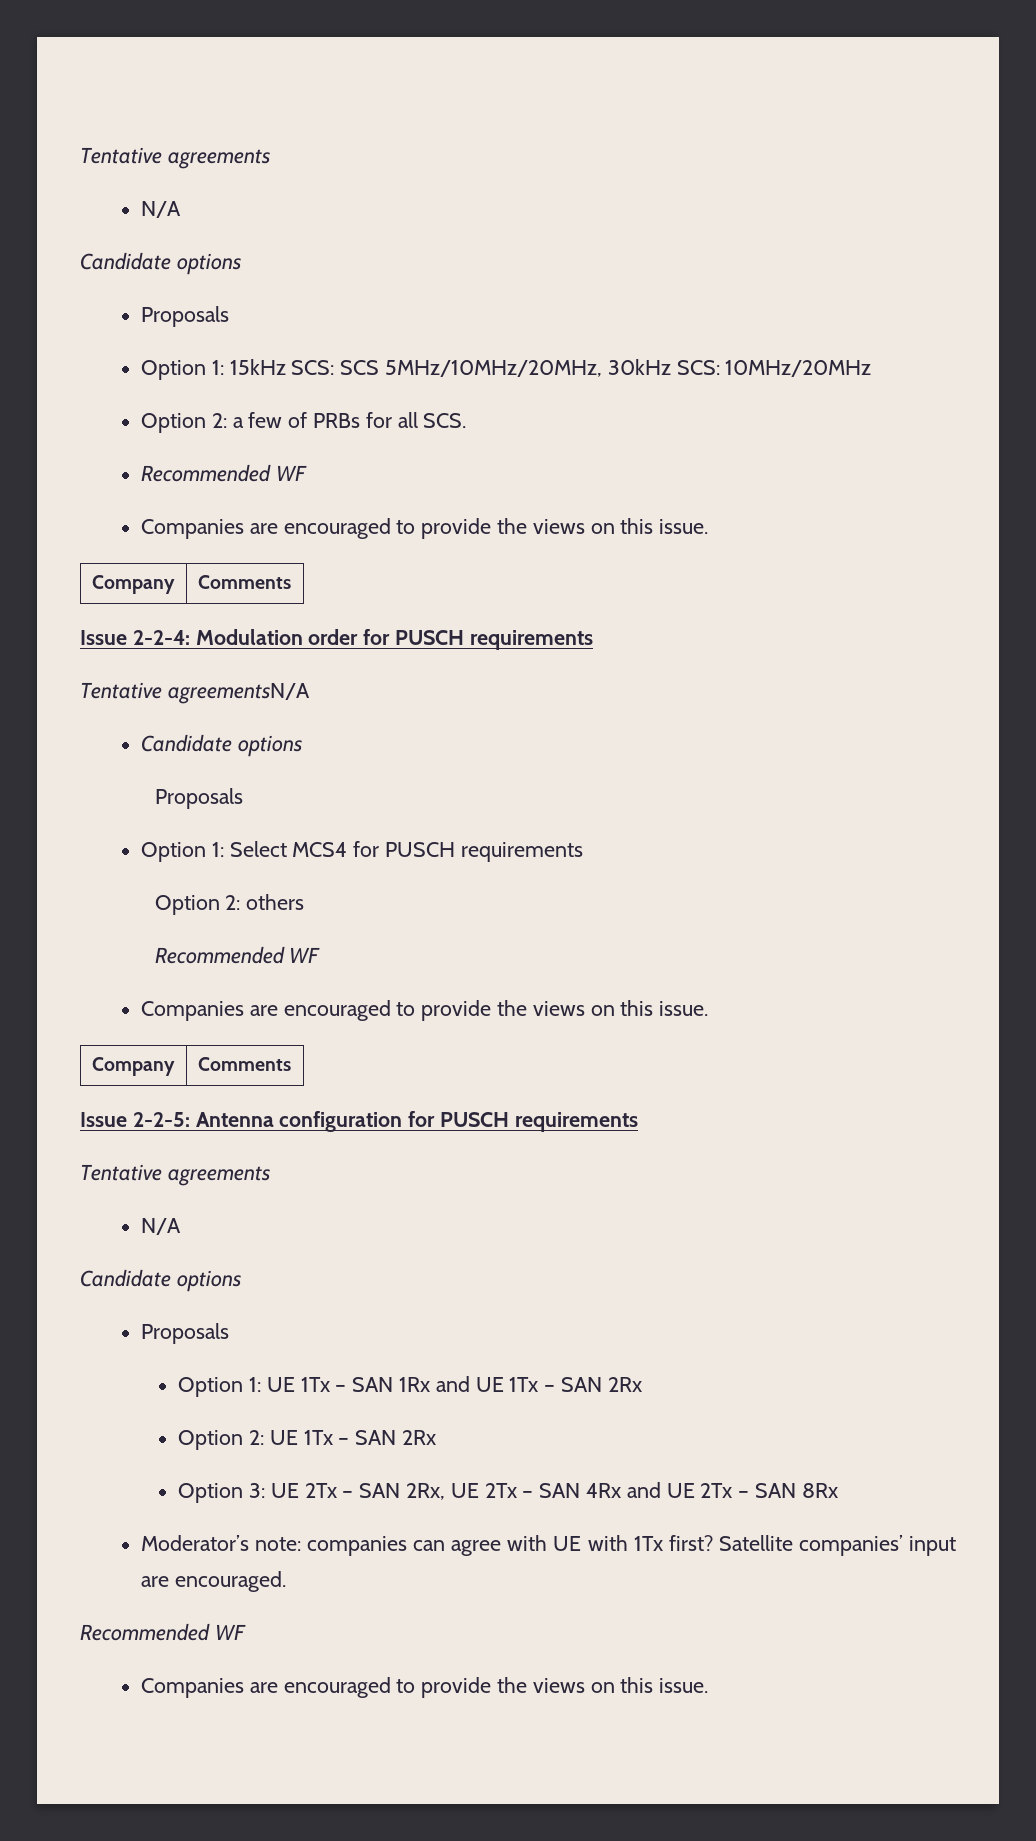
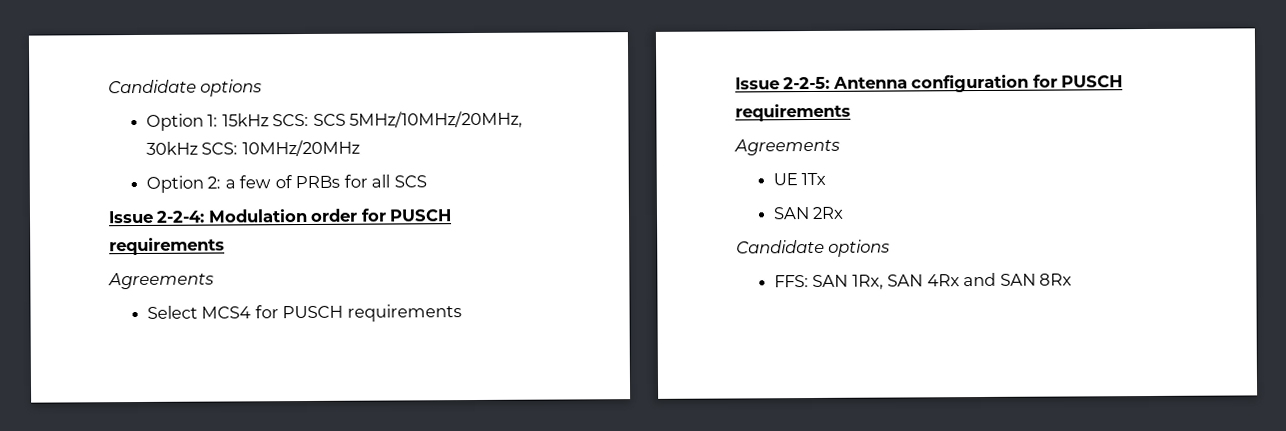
[80,147,270,169] [140,201,181,218] [80,252,241,275] [140,306,229,327] Tentative agreements // N/A // Candidate options // Proposals -> [108,79,263,97] Candidate options
[423,413,467,428] [140,464,307,482] [140,518,709,539] [91,575,175,594] [197,575,291,589] SCS. // Recommended WF // Companies are encouraged to provide the views on this issue. // Company | Comments -> [393,175,427,188] SCS
[80,682,310,704] [140,734,302,757] [154,788,243,809] [140,842,224,862] Tentative agreementsN/A // Candidate options // Proposals // Option 1: -> [108,272,214,290] Agreements //
[154,894,305,915] [154,946,321,964] [140,1000,709,1021] [91,1057,175,1076] [197,1057,291,1071] // Option 2: others // Recommended WF // Companies are encouraged to provide the views on this issue. // Company | Comments -> (462, 313) none
[80,1164,270,1186] [140,1218,181,1235] [80,1269,241,1292] [140,1323,229,1344] [178,1376,642,1397] [178,1430,436,1450] [178,1482,838,1503] [140,1535,956,1556] [140,1571,286,1592] [80,1623,246,1641] [140,1677,709,1698] Tentative agreements // N/A // Candidate options // Proposals // Option 1: UE 1Tx – SAN 1Rx and UE 1Tx – SAN 2Rx // Option 2: UE 1Tx – SAN 2Rx // Option 3: UE 2Tx – SAN 2Rx, UE 2Tx – SAN 4Rx and UE 2Tx – SAN 8Rx // Moderator’s note: companies can agree with UE with 1Tx first? Satellite companies’ input are encouraged. // Recommended WF // Companies are encouraged to provide the views on this issue. -> [734,138,840,156] [773,172,827,186] [773,206,845,220] [736,239,891,257] [774,272,1073,290] Agreements // UE 1Tx // SAN 2Rx // Candidate options // FFS: SAN 1Rx, SAN 4Rx and SAN 8Rx

